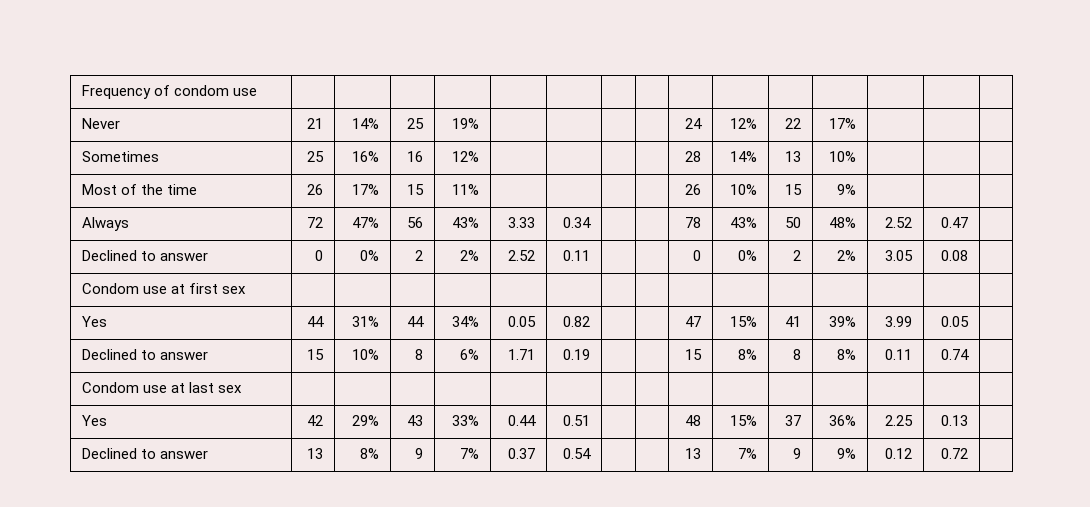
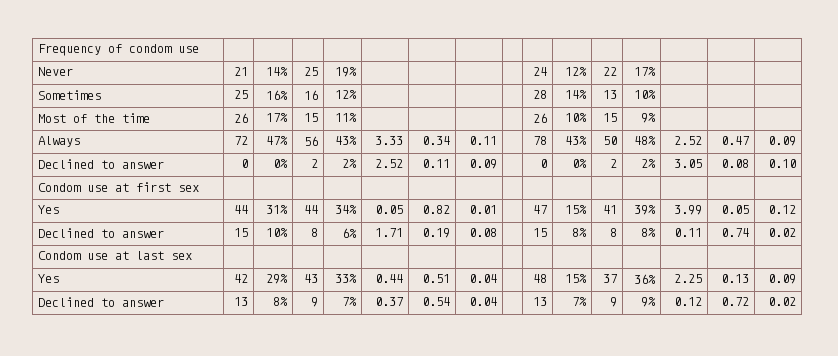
(592, 222) none -> [469,136,498,145] 0.11
(969, 222) none -> [768,136,797,146] 0.09
(591, 255) none -> [469,159,498,169] 0.09
(969, 255) none -> [768,159,797,168] 0.10
(591, 321) none -> [469,205,498,214] 0.01
(970, 321) none -> [768,205,797,214] 0.12
(591, 354) none -> [469,228,498,237] 0.08
(970, 354) none -> [768,228,797,237] 0.02
(591, 420) none -> [469,274,498,283] 0.04
(969, 420) none -> [768,274,797,284] 0.09
(592, 453) none -> [469,297,498,306] 0.04
(969, 453) none -> [768,297,797,306] 0.02

